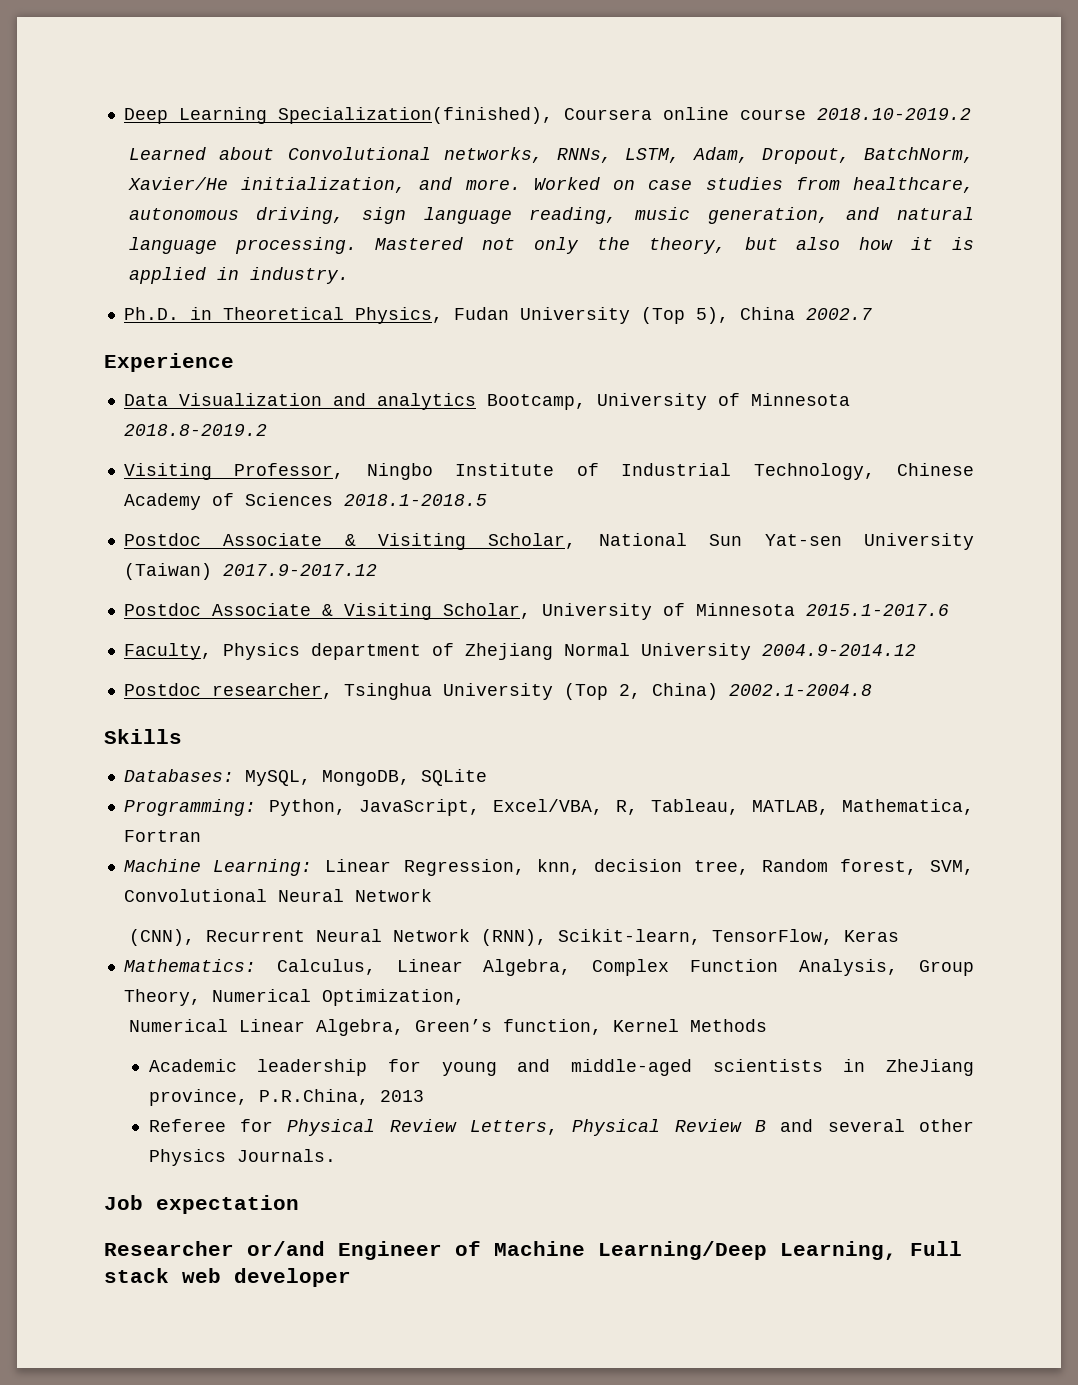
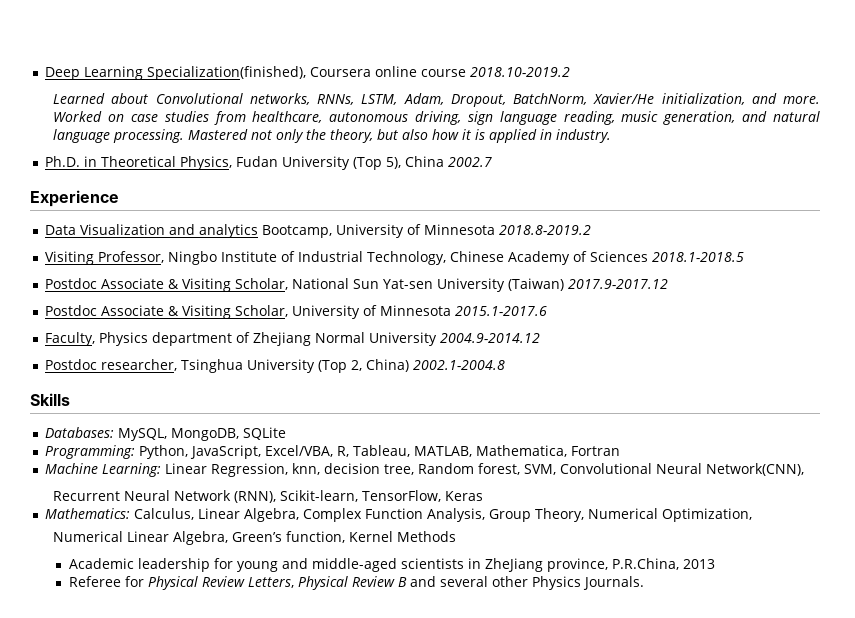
[354,889,432,902] [128,929,195,946] Network // (CNN), -> [706,463,805,476] Network(CNN), //
[104,1195,299,1214] [104,1241,962,1260] [104,1268,351,1287] // Job expectation // Researcher or/and Engineer of Machine Learning/Deep Learning, Full stack web developer -> (644, 583) none

